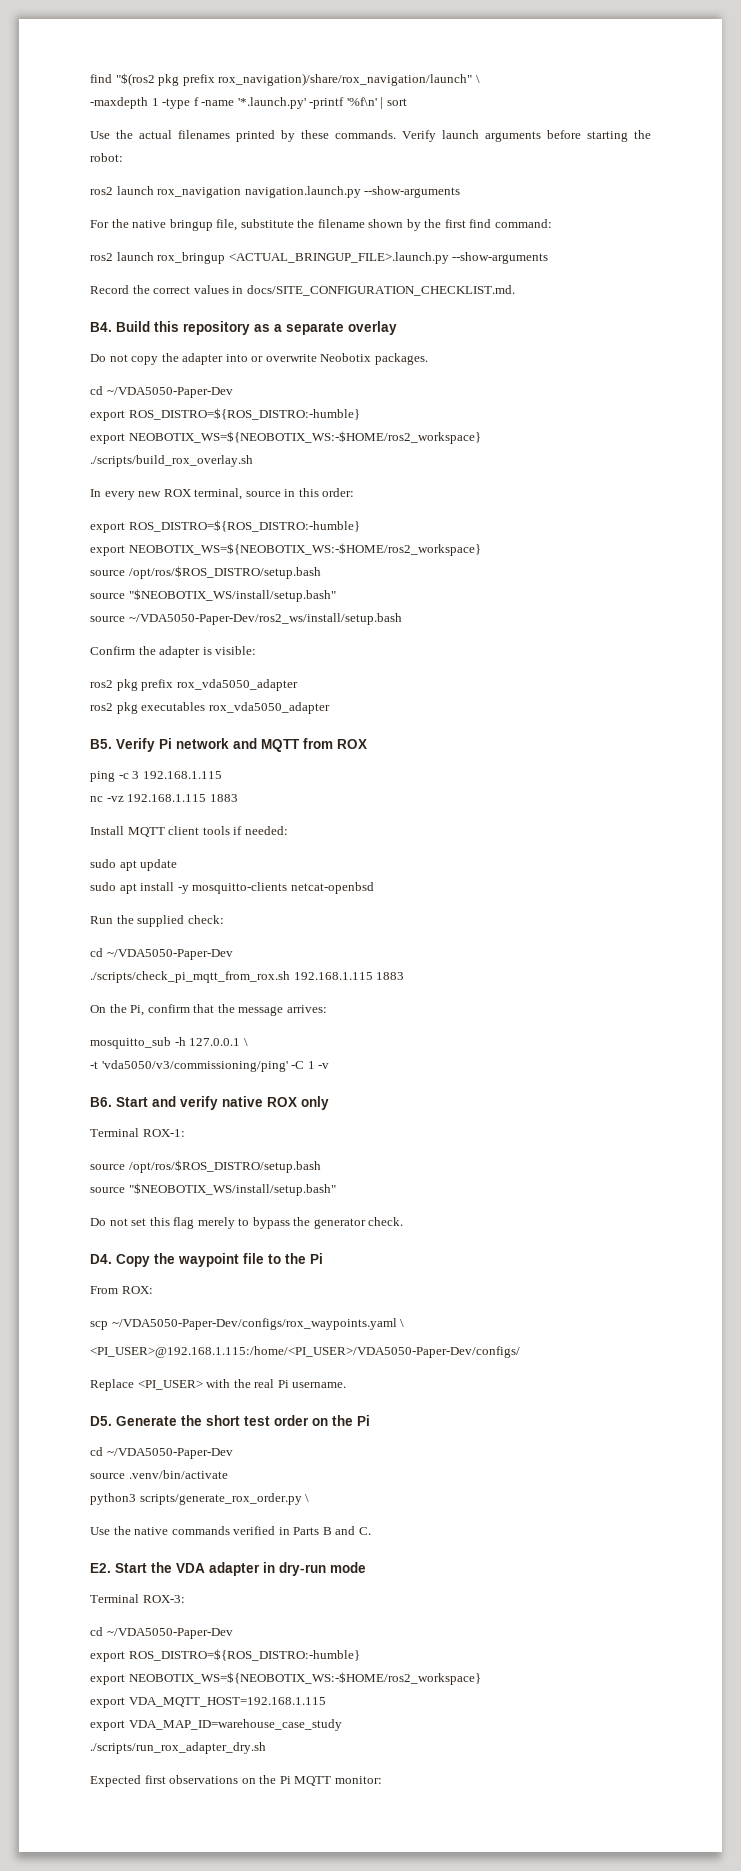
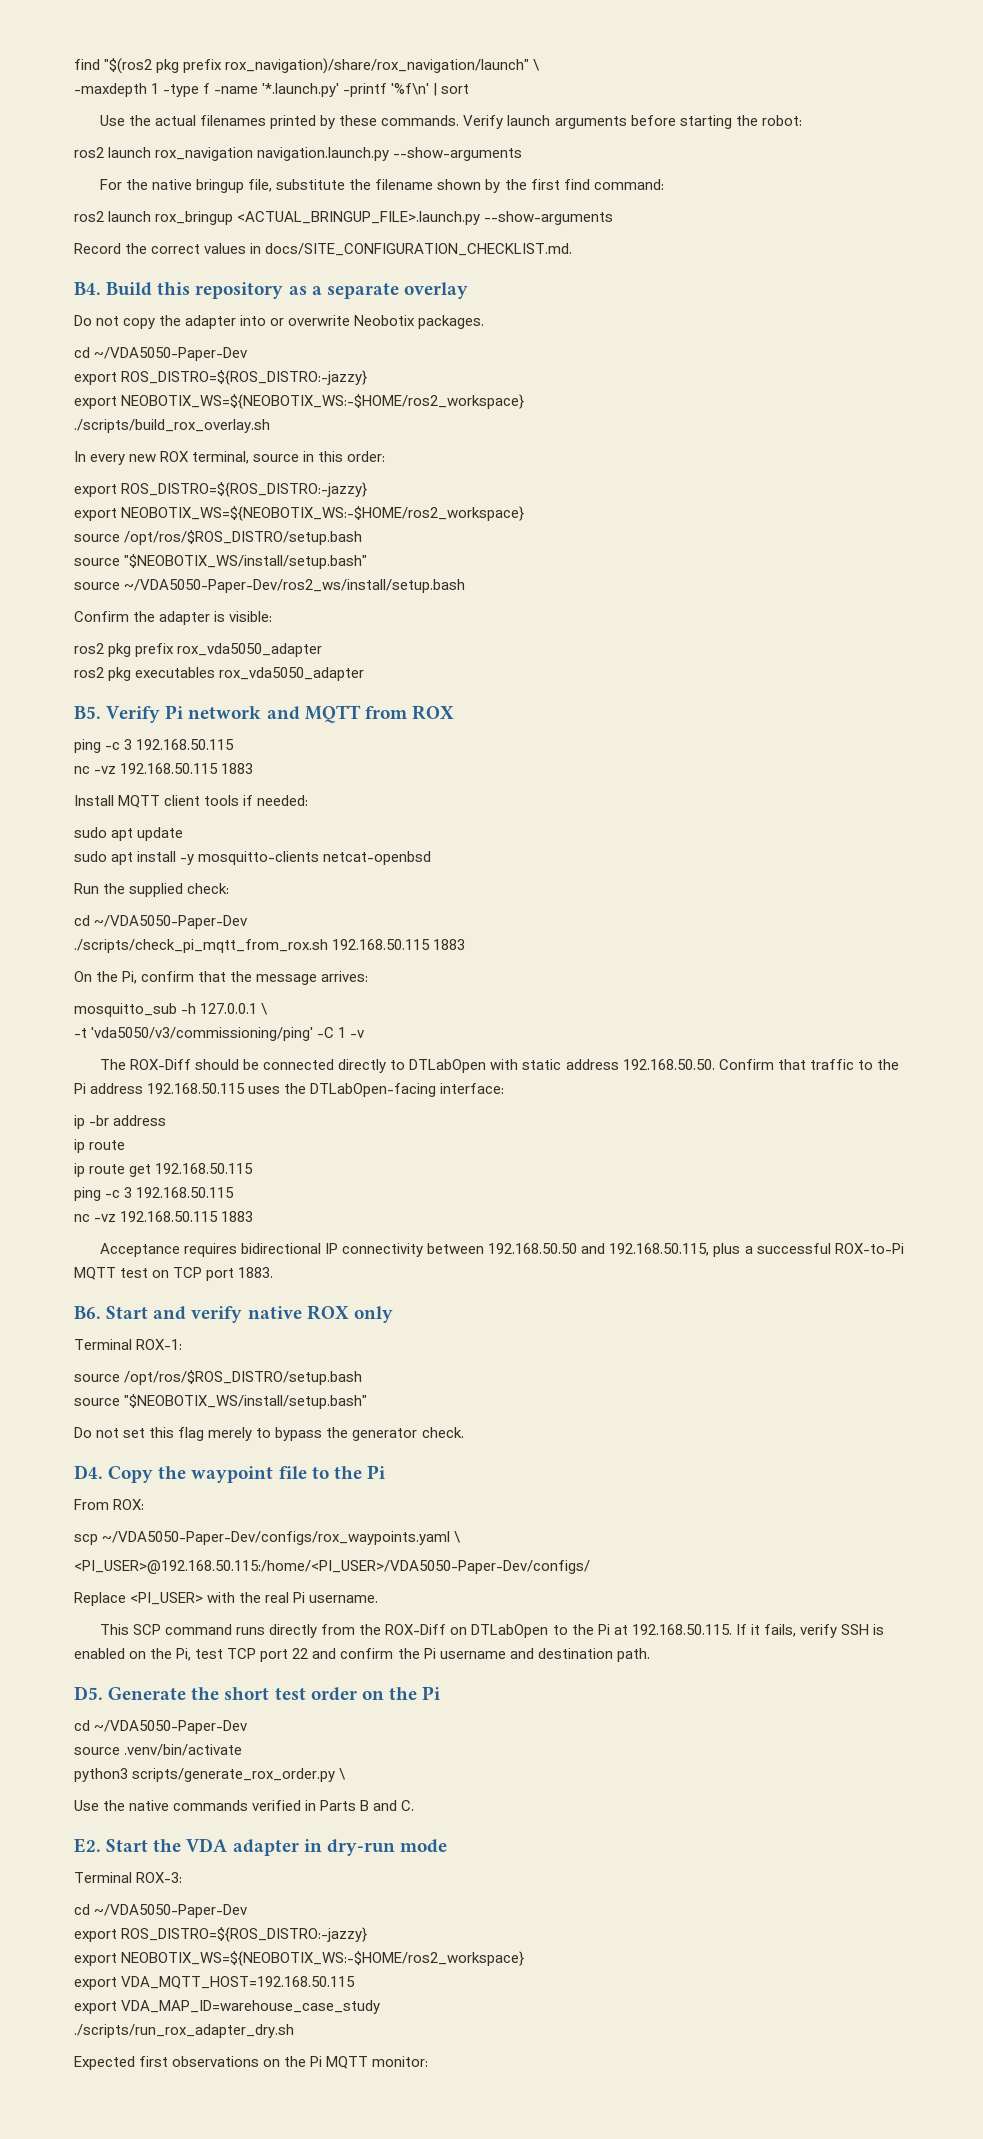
[128,408,360,420] ROS_DISTRO=${ROS_DISTRO:-humble} -> [121,370,368,385] ROS_DISTRO=${ROS_DISTRO:-jazzy}
[128,520,360,532] ROS_DISTRO=${ROS_DISTRO:-humble} -> [121,482,368,497] ROS_DISTRO=${ROS_DISTRO:-jazzy}
[142,771,222,779] [90,794,207,802] 192.168.1.115 // nc -vz 192.168.1.115 -> [136,739,235,750] [74,763,219,774] 192.168.50.115 // nc -vz 192.168.50.115
[293,972,373,980] 192.168.1.115 -> [332,939,431,950] 192.168.50.115
(330, 1066) none -> [100,1059,899,1073] [74,1083,505,1097] [74,1115,167,1129] [74,1139,126,1153] [74,1163,254,1177] [74,1187,235,1201] [74,1211,254,1222] [100,1243,904,1257] [74,1267,274,1281] // The ROX-Diff should be connected directly to DTLabOpen with static address 192.168.50.50. Confirm that traffic to the Pi address 192.168.50.115 uses the DTLabOpen-facing interface: // ip -br address // ip route // ip route get 192.168.50.115 // ping -c 3 192.168.50.115 // nc -vz 192.168.50.115 1883 // Acceptance requires bidirectional IP connectivity between 192.168.50.50 and 192.168.50.115, plus a successful ROX-to-Pi MQTT test on TCP port 1883.
[90,1346,520,1358] <PI_USER>@192.168.1.115:/home/<PI_USER>/VDA5050-Paper-Dev/configs/ -> [74,1560,590,1574] <PI_USER>@192.168.50.115:/home/<PI_USER>/VDA5050-Paper-Dev/configs/
(347, 1385) none -> [100,1624,885,1638] [74,1648,650,1662] // This SCP command runs directly from the ROX-Diff on DTLabOpen to the Pi at 192.168.50.115. If it fails, verify SSH is enabled on the Pi, test TCP port 22 and confirm the Pi username and destination path.
[128,1649,360,1661] ROS_DISTRO=${ROS_DISTRO:-humble} -> [121,1927,368,1942] ROS_DISTRO=${ROS_DISTRO:-jazzy}
[128,1697,326,1707] VDA_MQTT_HOST=192.168.1.115 -> [121,1976,356,1989] VDA_MQTT_HOST=192.168.50.115

